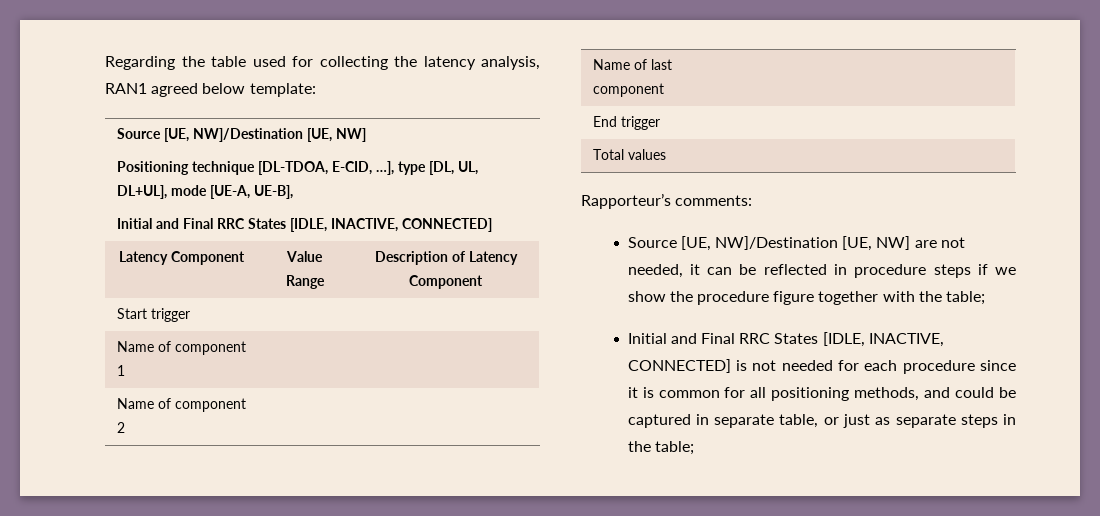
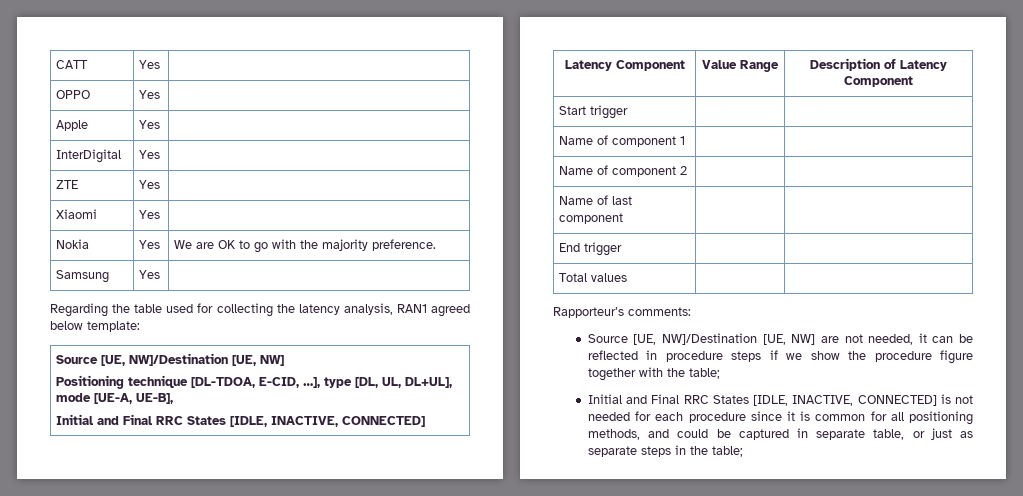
(105, 63) none -> [55,60,88,69] [138,60,160,69] [55,90,90,99] [138,90,160,99] [55,120,88,131] [138,120,160,129] [55,149,121,163] [138,150,160,159] [55,180,78,189] [138,180,160,189] [55,209,97,219] [138,210,160,219] [55,239,89,249] [138,240,160,249] [173,239,436,253] [55,270,109,283] [138,270,160,279] CATT | Yes | // OPPO | Yes | // Apple | Yes | // InterDigital | Yes | // ZTE | Yes | // Xiaomi | Yes | // Nokia | Yes | We are OK to go with the majority preference. // Samsung | Yes | //

